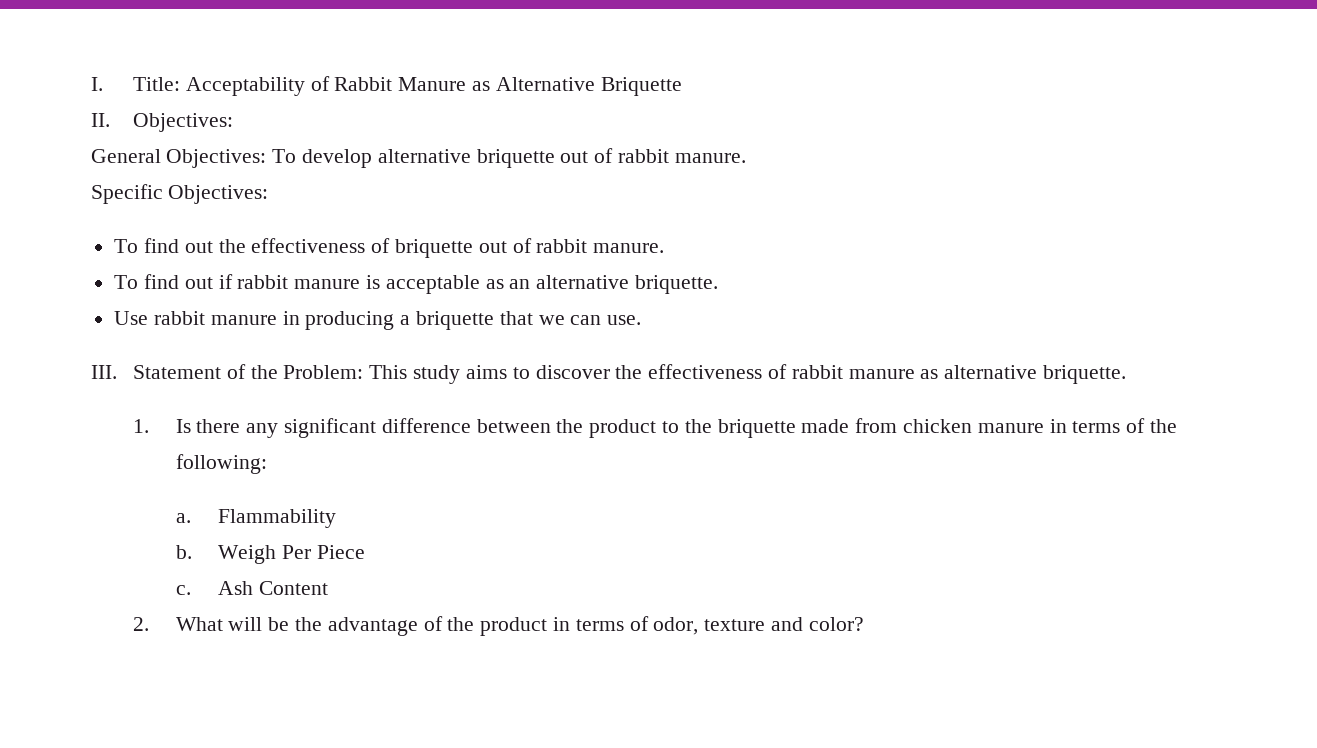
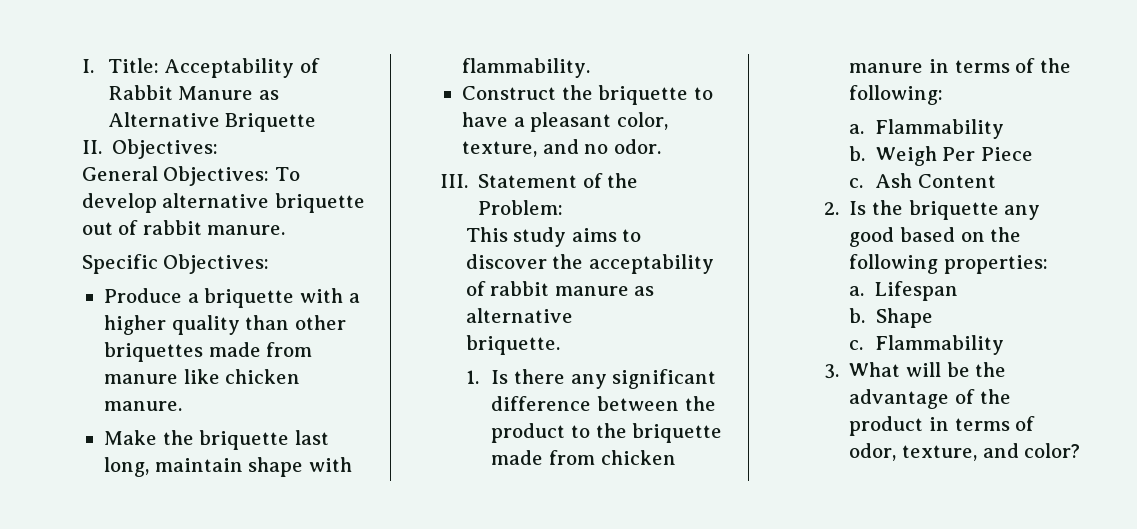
[114,238,665,258] [114,274,719,294] [114,311,642,330] To find out the effectiveness of briquette out of rabbit manure. // To find out if rabbit manure is acceptable as an alternative briquette. // Use rabbit manure in producing a briquette that we can use. -> [104,288,360,308] [104,315,346,335] [104,342,313,362] [104,369,301,384] [104,401,183,411] [104,430,329,450] [104,457,352,477] [462,58,591,78] [462,85,713,105] [462,112,668,132] [462,139,661,157] Produce a briquette with a higher quality than other briquettes made from manure like chicken manure. // Make the briquette last long, maintain shape with flammability. // Construct the briquette to have a pleasant color, texture, and no odor.
(364, 372) none -> (564, 207) //
[648,364,763,379] effectiveness -> [588,254,714,274] acceptability
(1038, 372) none -> (573, 315) //
(150, 624) none -> [849,200,1041,220] [849,227,1022,247] [849,254,1048,274] [849,281,959,301] [849,308,933,328] [849,335,1005,355] [823,364,839,379] Is the briquette any good based on the following properties: // a. Lifespan // b. Shape // c. Flammability // 3.
[704,619,766,631] texture -> [901,445,977,461] texture,

